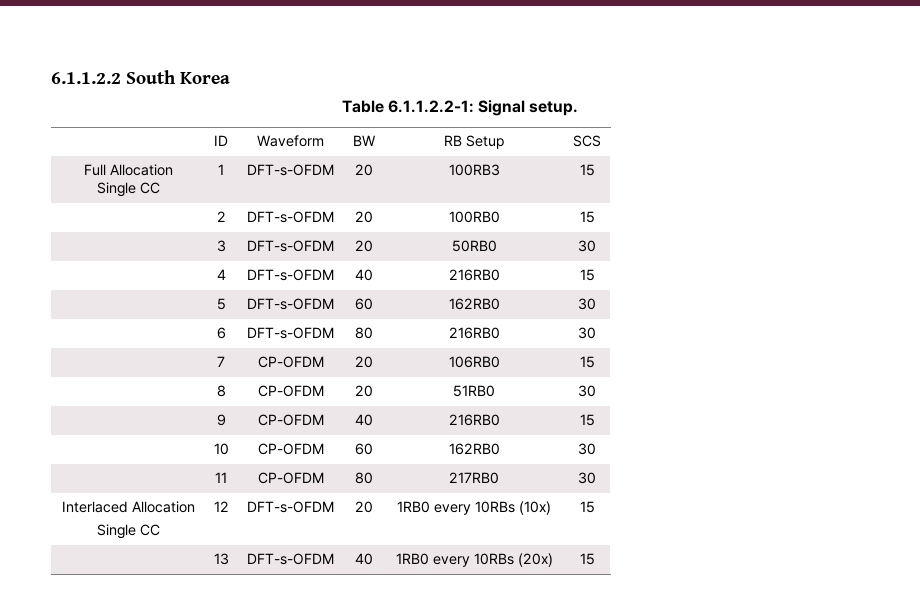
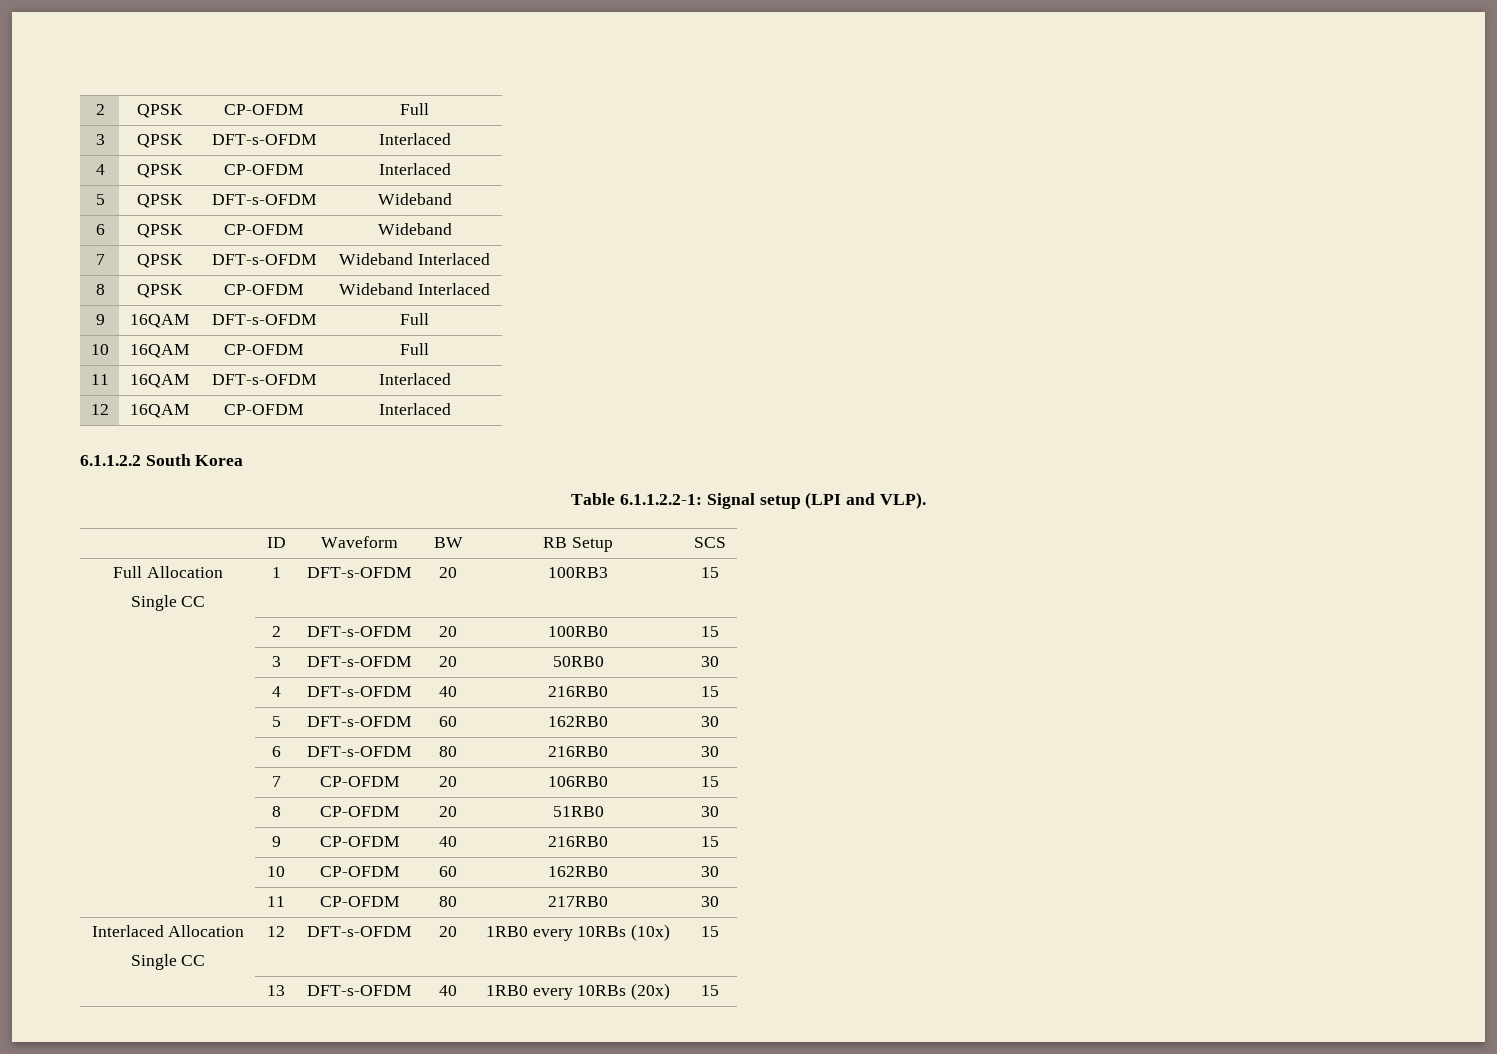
(51, 78) none -> [95,104,105,115] [137,104,183,118] [224,104,304,115] [400,103,430,115] [95,134,105,145] [137,134,183,148] [211,134,317,145] [378,133,451,145] [95,164,105,175] [137,164,183,178] [224,164,304,175] [378,163,451,175] [95,194,105,205] [137,194,183,208] [211,194,317,205] [377,193,452,205] [95,224,105,235] [137,224,183,238] [224,224,304,235] [377,223,452,235] [95,254,105,265] [137,254,183,268] [211,254,317,265] [339,253,490,265] [95,284,105,295] [137,284,183,298] [224,284,304,295] [339,283,490,295] [95,314,105,325] [130,314,190,328] [211,314,317,325] [400,313,430,325] [91,344,109,355] [130,344,190,358] [224,344,304,355] [400,343,430,355] [91,374,109,385] [130,374,190,388] [211,374,317,385] [378,373,451,385] [91,404,109,415] [130,404,190,418] [224,404,304,415] [378,403,451,415] 2 | QPSK | CP-OFDM | Full // 3 | QPSK | DFT-s-OFDM | Interlaced // 4 | QPSK | CP-OFDM | Interlaced // 5 | QPSK | DFT-s-OFDM | Wideband // 6 | QPSK | CP-OFDM | Wideband // 7 | QPSK | DFT-s-OFDM | Wideband Interlaced // 8 | QPSK | CP-OFDM | Wideband Interlaced // 9 | 16QAM | DFT-s-OFDM | Full // 10 | 16QAM | CP-OFDM | Full // 11 | 16QAM | DFT-s-OFDM | Interlaced // 12 | 16QAM | CP-OFDM | Interlaced //
[529,101,579,116] setup. -> [759,492,926,509] setup (LPI and VLP).

